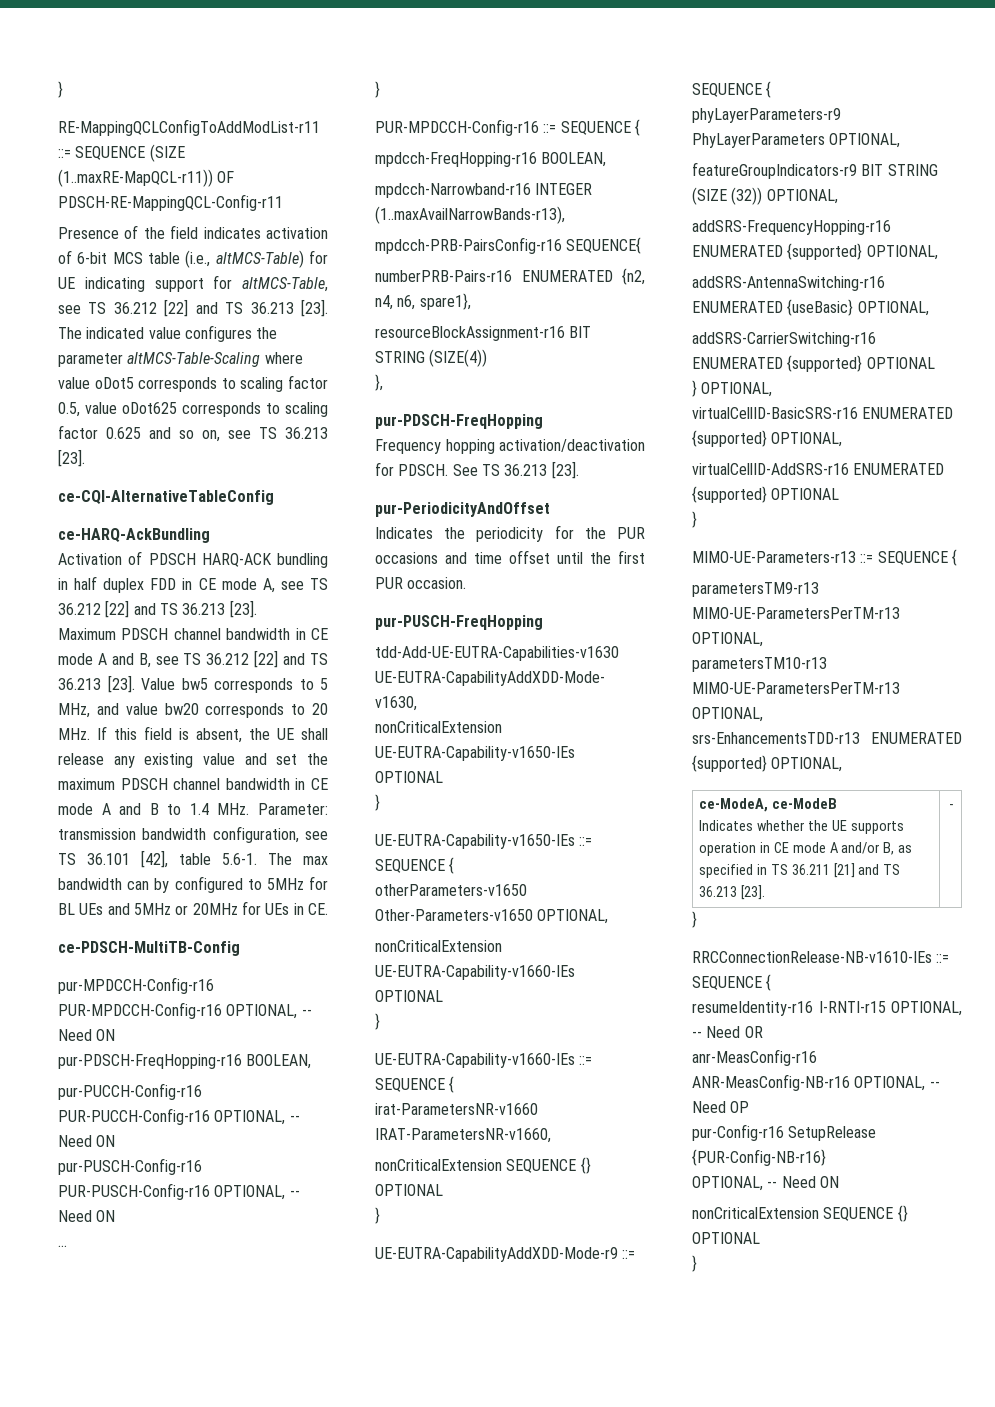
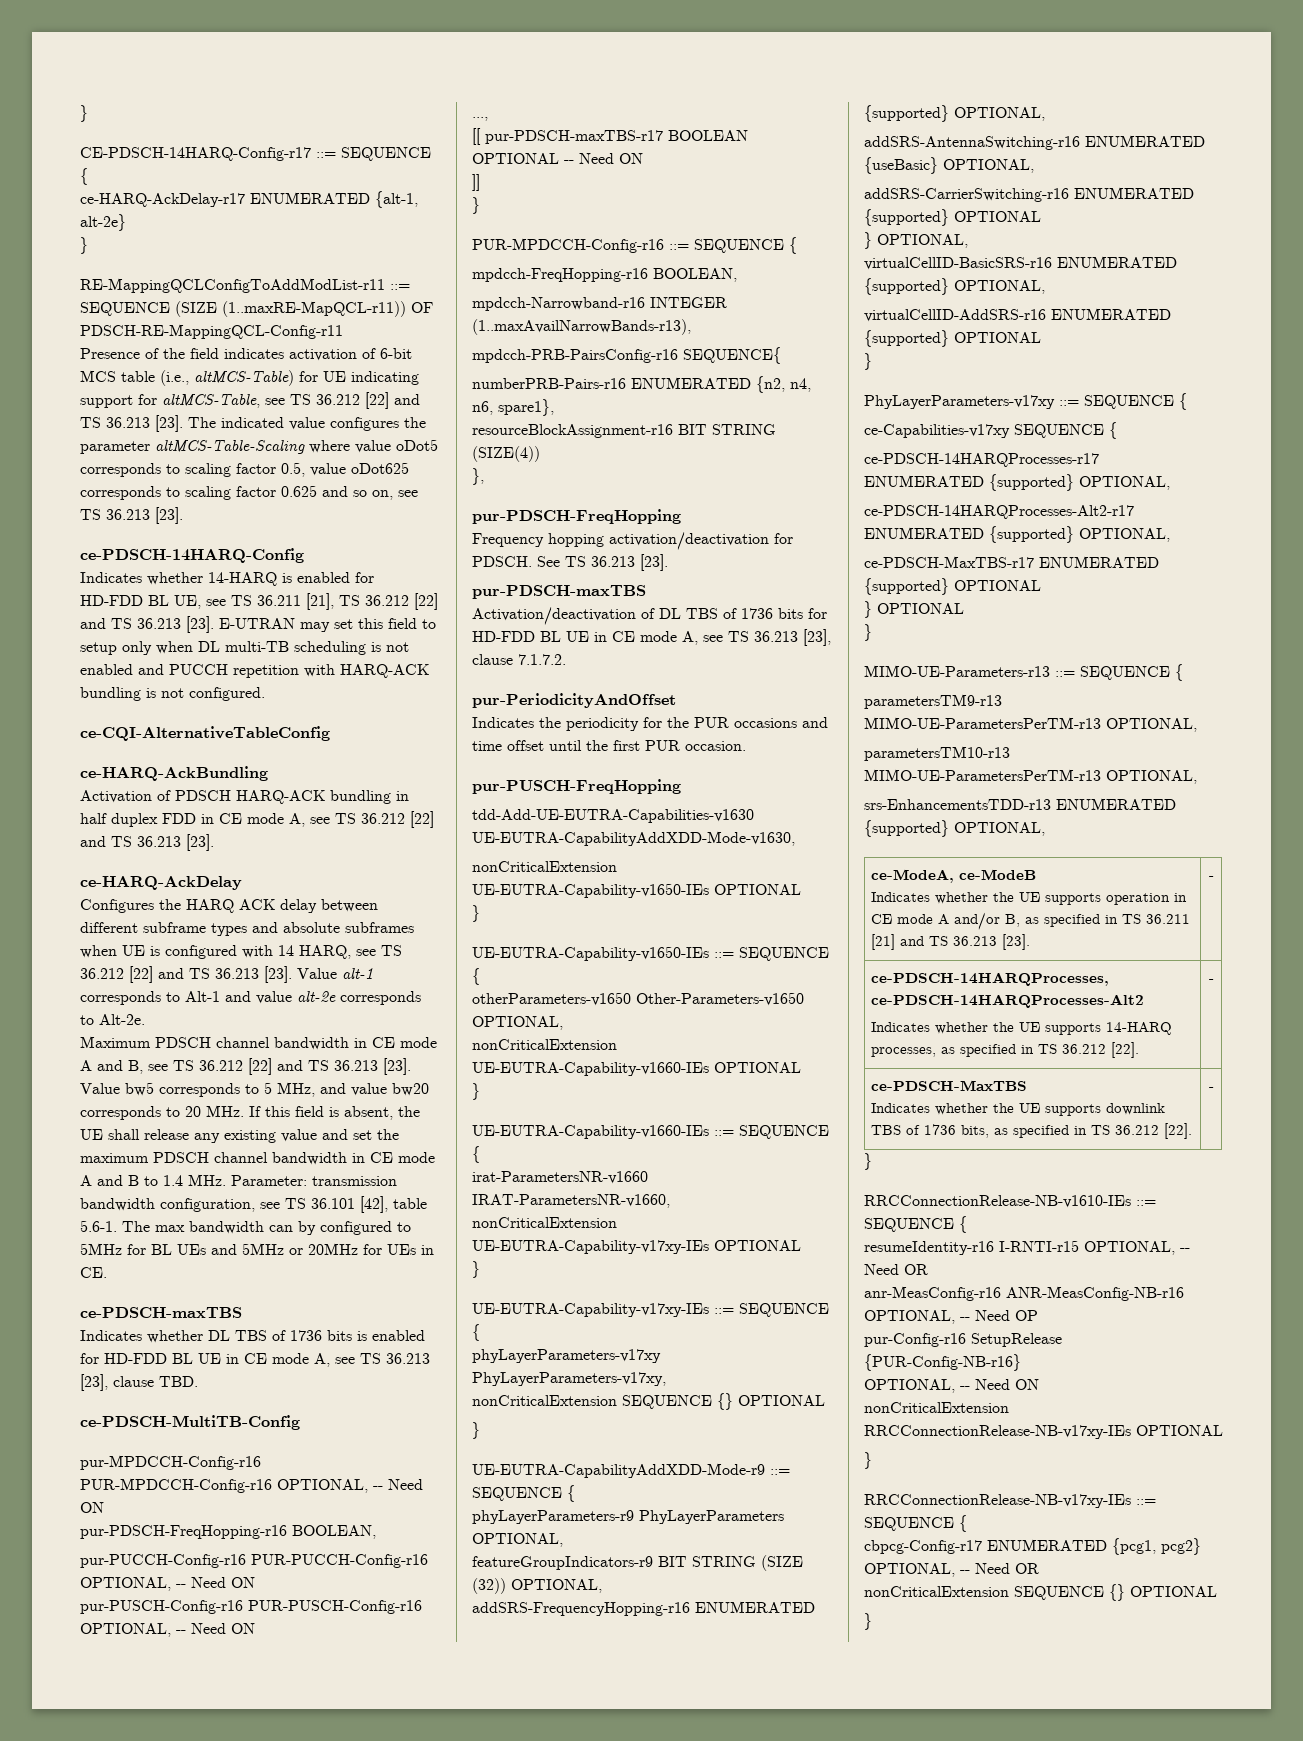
[58,81,63,98] } -> [80,105,88,122] [80,147,431,161] [80,168,88,185] [80,191,418,208] [80,214,126,231] [80,237,88,254] } // CE-PDSCH-14HARQ-Config-r17 ::= SEQUENCE { // ce-HARQ-AckDelay-r17 ENUMERATED {alt-1, alt-2e} // }
(85, 458) none -> [80,548,304,563] [80,572,374,586] [80,593,438,610] [80,616,436,633] [80,641,409,655] [80,664,429,678] [80,687,265,701] // ce-PDSCH-14HARQ-Config // Indicates whether 14-HARQ is enabled for HD-FDD BL UE, see TS 36.211 [21], TS 36.212 [22] and TS 36.213 [23]. E-UTRAN may set this field to setup only when DL multi-TB scheduling is not enabled and PUCCH repetition with HARQ-ACK bundling is not configured.
(257, 609) none -> [80,876,242,890] [80,899,378,913] [80,922,414,936] [80,945,402,959] [80,966,373,983] [80,991,421,1005] [80,1014,145,1025] // ce-HARQ-AckDelay // Configures the HARQ ACK delay between different subframe types and absolute subframes when UE is configured with 14 HARQ, see TS 36.212 [22] and TS 36.213 [23]. Value alt-1 corresponds to Alt-1 and value alt-2e corresponds to Alt-2e.
(328, 909) none -> [80,1307,242,1318] [80,1330,425,1343] [80,1353,430,1367] [80,1374,198,1391] // ce-PDSCH-maxTBS // Indicates whether DL TBS of 1736 bits is enabled for HD-FDD BL UE in CE mode A, see TS 36.213 [23], clause TBD.
[58,1245,67,1247] ... -> [472,117,488,121] [472,128,748,145] [472,153,643,164] [472,174,480,191] ..., // [[ pur-PDSCH-maxTBS-r17 BOOLEAN OPTIONAL -- Need ON // ]]
(579, 470) none -> [472,585,646,599] [472,607,827,625] [472,629,831,646] [472,654,566,665] // pur-PDSCH-maxTBS // Activation/deactivation of DL TBS of 1736 bits for HD-FDD BL UE in CE mode A, see TS 36.213 [23], clause 7.1.7.2.
(551, 1135) none -> [472,1217,617,1228] [472,1240,801,1254] [472,1261,480,1278] [472,1303,829,1317] [472,1324,480,1341] [472,1349,661,1363] [472,1372,666,1386] // nonCriticalExtension UE-EUTRA-Capability-v17xy-IEs OPTIONAL // } // UE-EUTRA-Capability-v17xy-IEs ::= SEQUENCE { // phyLayerParameters-v17xy PhyLayerParameters-v17xy,
(697, 519) none -> [864,393,1187,410] [864,422,1117,439] [864,453,1099,467] [864,474,1170,491] [864,505,1134,519] [864,526,1170,543] [864,556,1159,568] [864,578,1041,595] [864,601,964,618] [864,624,872,641] // PhyLayerParameters-v17xy ::= SEQUENCE { // ce-Capabilities-v17xy SEQUENCE { // ce-PDSCH-14HARQProcesses-r17 ENUMERATED {supported} OPTIONAL, // ce-PDSCH-14HARQProcesses-Alt2-r17 ENUMERATED {supported} OPTIONAL, // ce-PDSCH-MaxTBS-r17 ENUMERATED {supported} OPTIONAL // } OPTIONAL // }
(953, 806) none -> [870,972,1109,986] [870,994,1144,1008] [870,1022,1172,1035] [870,1042,1139,1058] [1208,979,1214,983] [870,1080,1027,1091] [870,1103,1165,1116] [870,1123,1192,1139] [1208,1087,1214,1091] // ce-PDSCH-14HARQProcesses, ce-PDSCH-14HARQProcesses-Alt2 // Indicates whether the UE supports 14-HARQ processes, as specified in TS 36.212 [22]. | - // ce-PDSCH-MaxTBS // Indicates whether the UE supports downlink TBS of 1736 bits, as specified in TS 36.212 [22]. | -
(839, 1182) none -> [864,1402,1009,1413] [864,1425,1223,1439] [864,1452,872,1469] [864,1494,1156,1508] [864,1515,967,1532] [864,1538,1201,1555] [864,1563,1039,1577] // nonCriticalExtension RRCConnectionRelease-NB-v17xy-IEs OPTIONAL // } // RRCConnectionRelease-NB-v17xy-IEs ::= SEQUENCE { // cbpcg-Config-r17 ENUMERATED {pcg1, pcg2} OPTIONAL, -- Need OR

